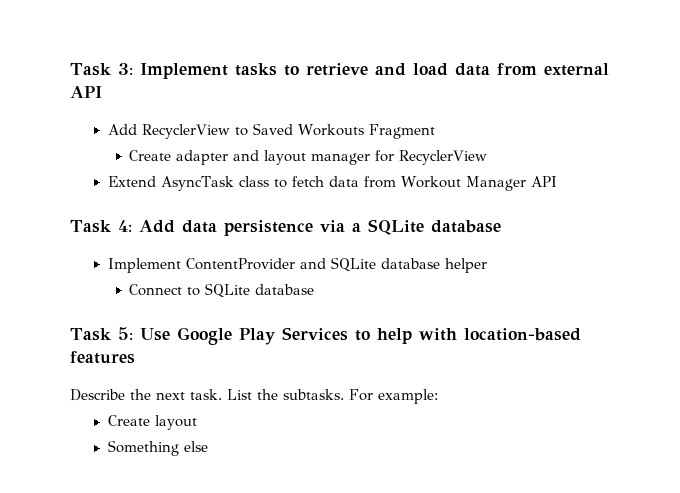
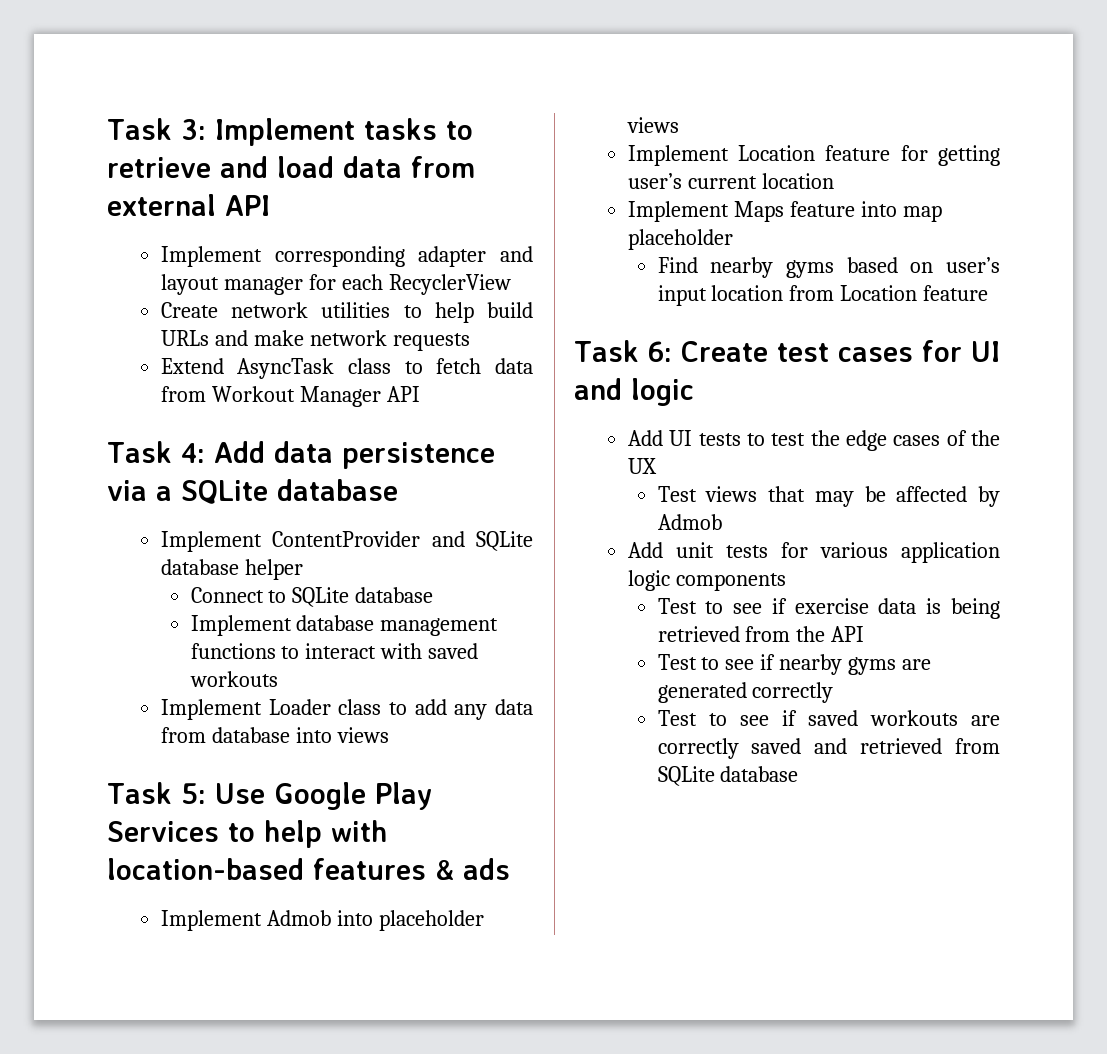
[107,123,435,139] [129,150,172,161] Add RecyclerView to Saved Workouts Fragment // Create -> [160,246,405,267] Implement corresponding
[399,150,488,165] RecyclerView -> [341,274,511,295] [160,302,533,323] [160,330,470,351] each RecyclerView // Create network utilities to help build URLs and make network requests
(315, 289) none -> [190,615,499,636] [190,643,479,659] [189,671,278,687] [160,699,533,720] [160,727,389,743] // Implement database management functions to interact with saved workouts // Implement Loader class to add any data from database into views
[70,389,438,404] [107,415,197,430] [107,440,208,456] // Describe the next task. List the subtasks. For example: // Create layout // Something else -> [435,858,510,880] [160,910,484,931] [626,117,679,133] [627,145,1000,166] [627,173,834,189] [627,201,942,222] [627,229,733,250] [657,257,1000,278] [657,285,989,306] [574,340,1000,362] [574,378,694,406] [627,430,1000,451] [627,458,657,474] [657,486,1000,507] [657,514,722,530] [627,542,1000,563] [627,570,786,591] [657,598,1001,619] [657,626,865,642] [657,654,932,675] [657,682,834,703] [657,710,1000,726] [657,738,1000,759] [657,766,799,786] & ads // Implement Admob into placeholder views // Implement Location feature for getting user’s current location // Implement Maps feature into map placeholder // Find nearby gyms based on user’s input location from Location feature // Task 6: Create test cases for UI and logic // Add UI tests to test the edge cases of the UX // Test views that may be affected by Admob // Add unit tests for various application logic components // Test to see if exercise data is being retrieved from the API // Test to see if nearby gyms are generated correctly // Test to see if saved workouts are correctly saved and retrieved from SQLite database

